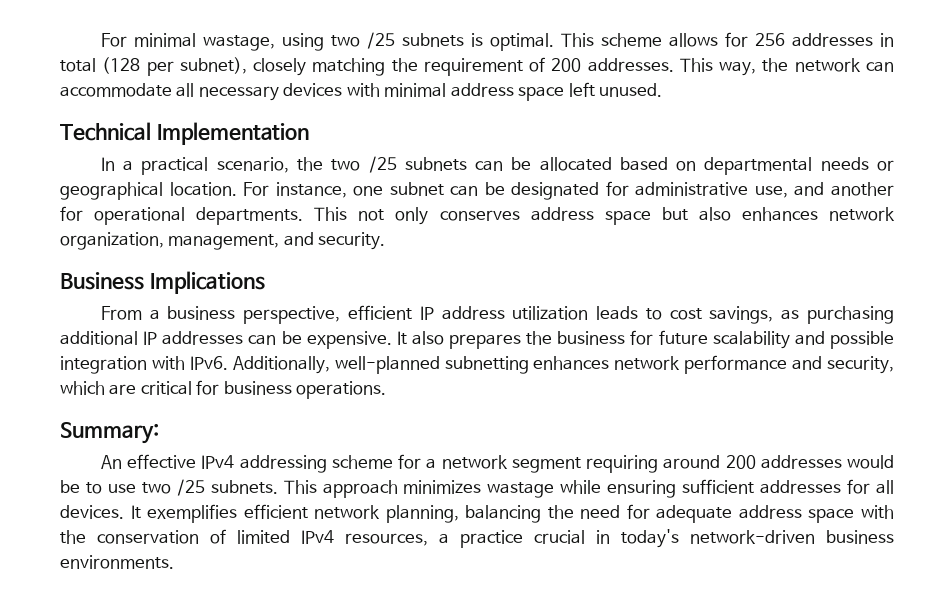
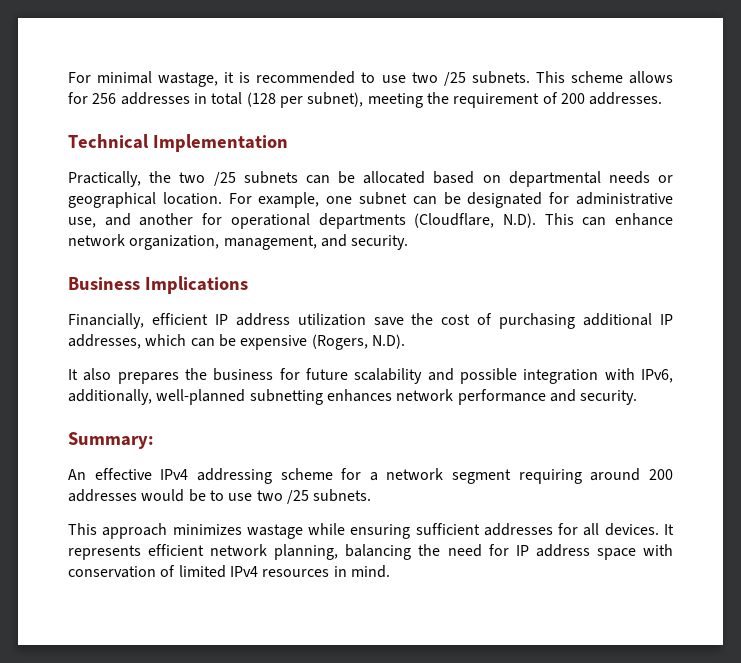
[281,32,554,51] using two /25 subnets is optimal. -> [224,71,530,86] it is recommended to use two /25 subnets.
[253,58,386,76] closely matching -> [367,93,423,108] meeting
[679,58,895,76] [60,82,663,101] [60,122,310,145] [100,157,289,175] This way, the network can accommodate all necessary devices with minimal address space left unused. // Technical Implementation // In a practical scenario, -> [68,134,288,152] [68,171,141,187] // Technical Implementation // Practically,
[275,182,347,198] instance, -> [258,192,320,208] example,
[196,207,818,225] departments. This not only conserves address space but also enhances -> [318,213,674,229] departments (Cloudflare, N.D). This can enhance
[100,305,894,324] [60,331,392,349] From a business perspective, efficient IP address utilization leads to cost savings, as purchasing additional IP addresses can be expensive. -> [68,313,674,329] [68,334,405,350] Financially, efficient IP address utilization save the cost of purchasing additional IP addresses, which can be expensive (Rogers, N.D). //
[189,356,330,374] IPv6. Additionally, -> [641,369,673,383] [68,389,152,405] IPv6, additionally,
[827,356,894,374] [60,380,387,399] security, which are critical for business operations. -> [580,390,638,405] security.
(278, 487) none -> (372, 495) //
[147,504,238,523] exemplifies -> [68,545,141,560] represents
[656,505,733,523] adequate -> [515,545,529,556] IP
[60,530,86,544] the -> (674, 550) none
[345,529,894,548] [60,555,174,569] resources, a practice crucial in today's network-driven business environments. -> [262,565,390,578] resources in mind.

